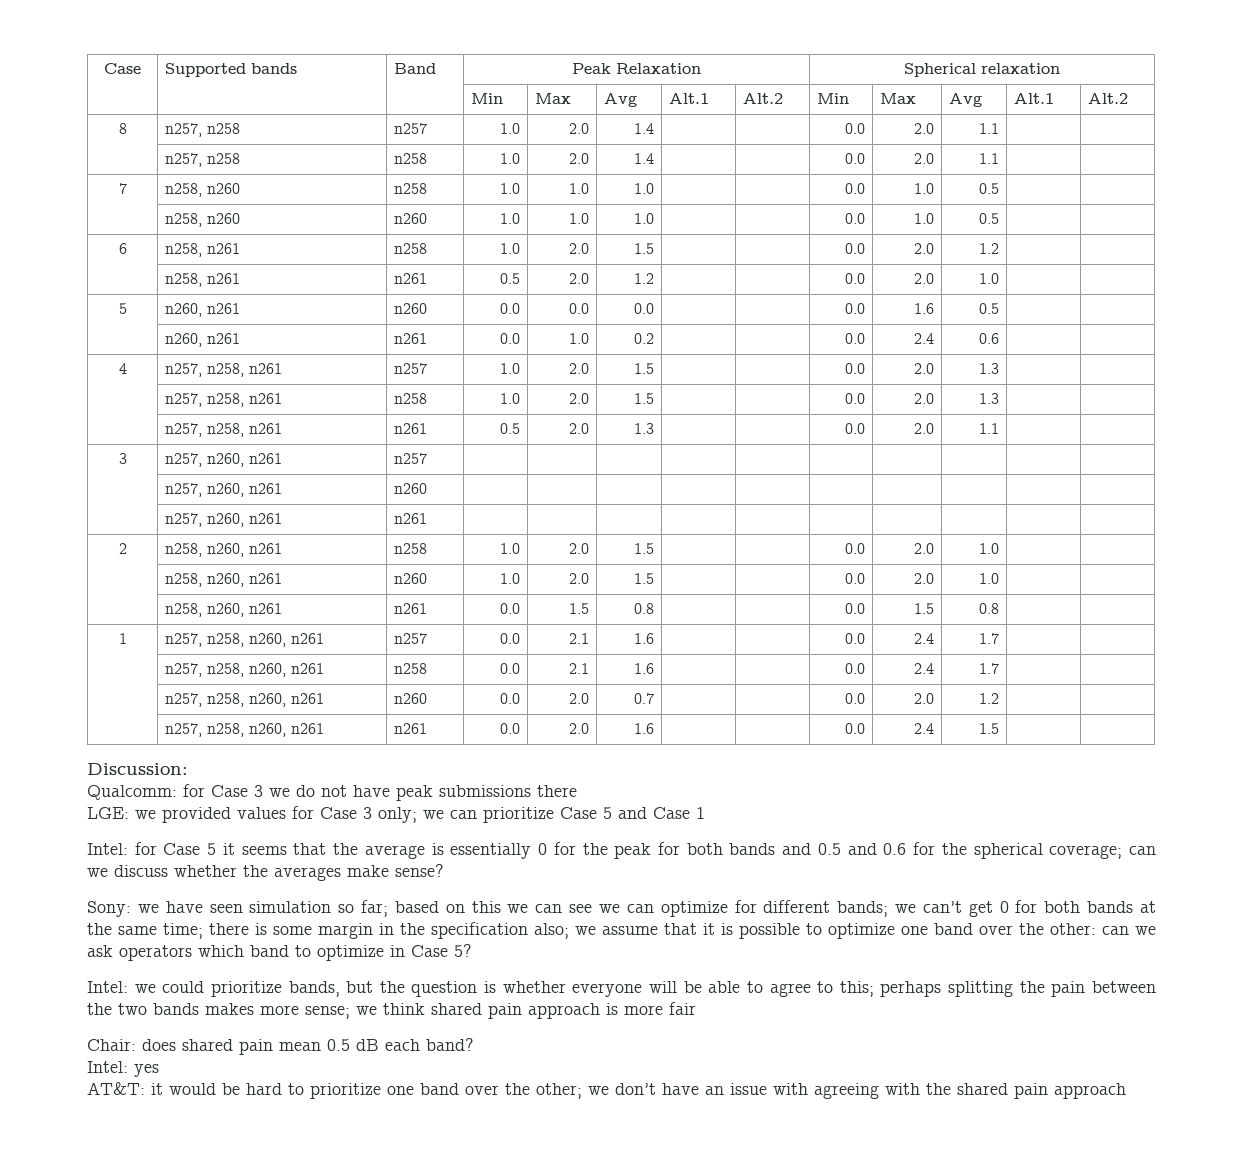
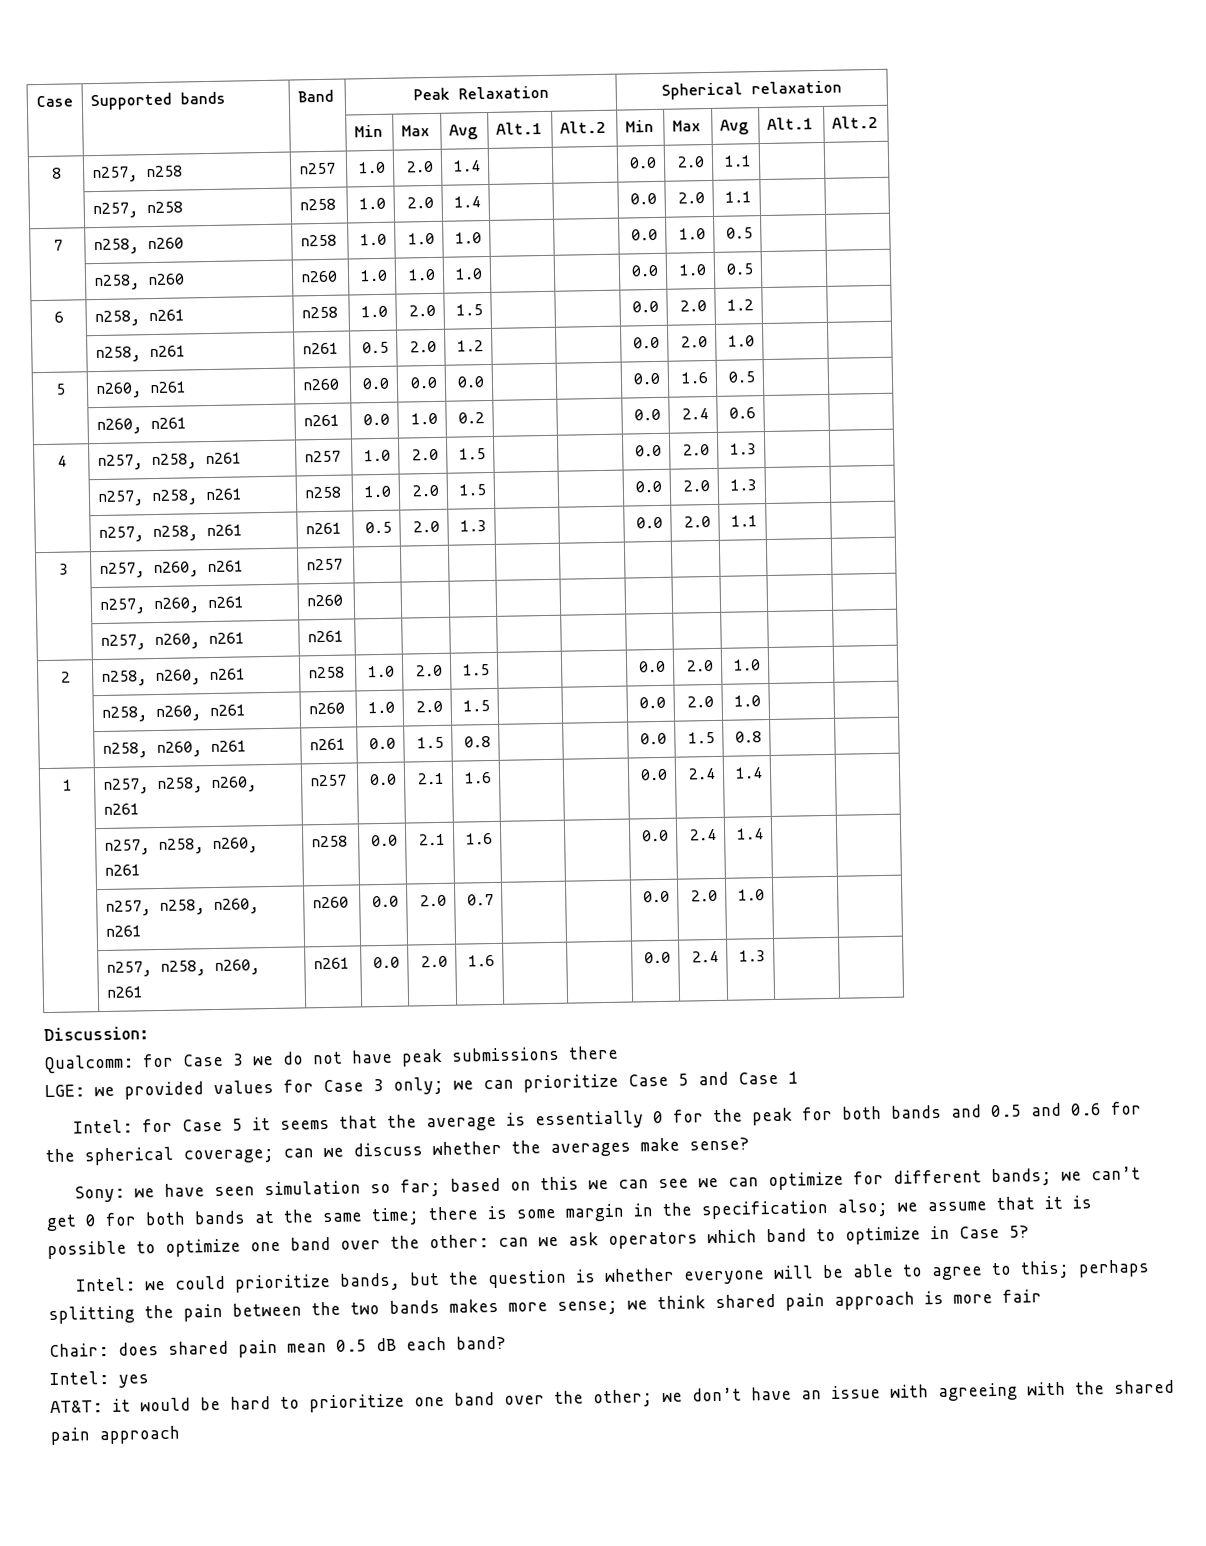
[978,633,999,644] 1.7 -> [734,767,763,779] 1.4
[978,663,999,674] 1.7 -> [736,828,764,840] 1.4
[978,693,999,704] 1.2 -> [737,889,765,901] 1.0
[978,723,999,734] 1.5 -> [738,950,766,962] 1.3

